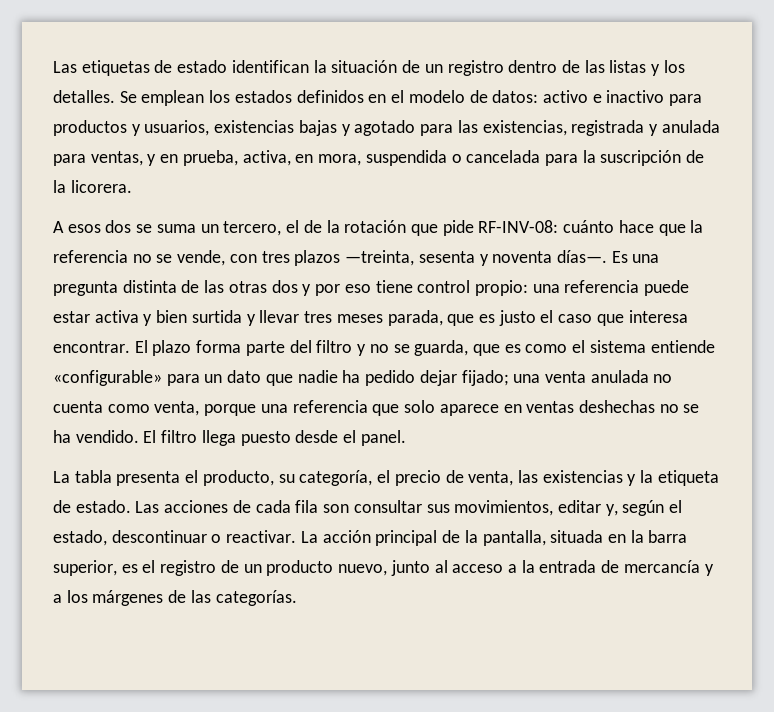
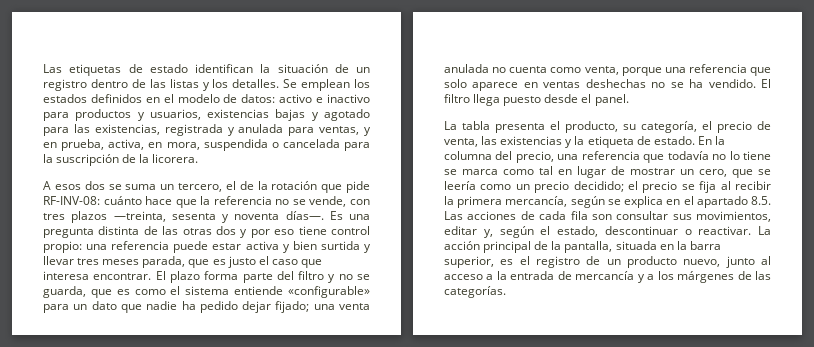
(131, 506) none -> [697,136,725,145] [444,151,771,163] [444,166,771,178] [444,181,771,193] [444,196,771,208] En la columna del precio, una referencia que todavía no lo tiene se marca como tal en lugar de mostrar un cero, que se leería como un precio decidido; el precio se fija al recibir la primera mercancía, según se explica en el apartado 8.5.

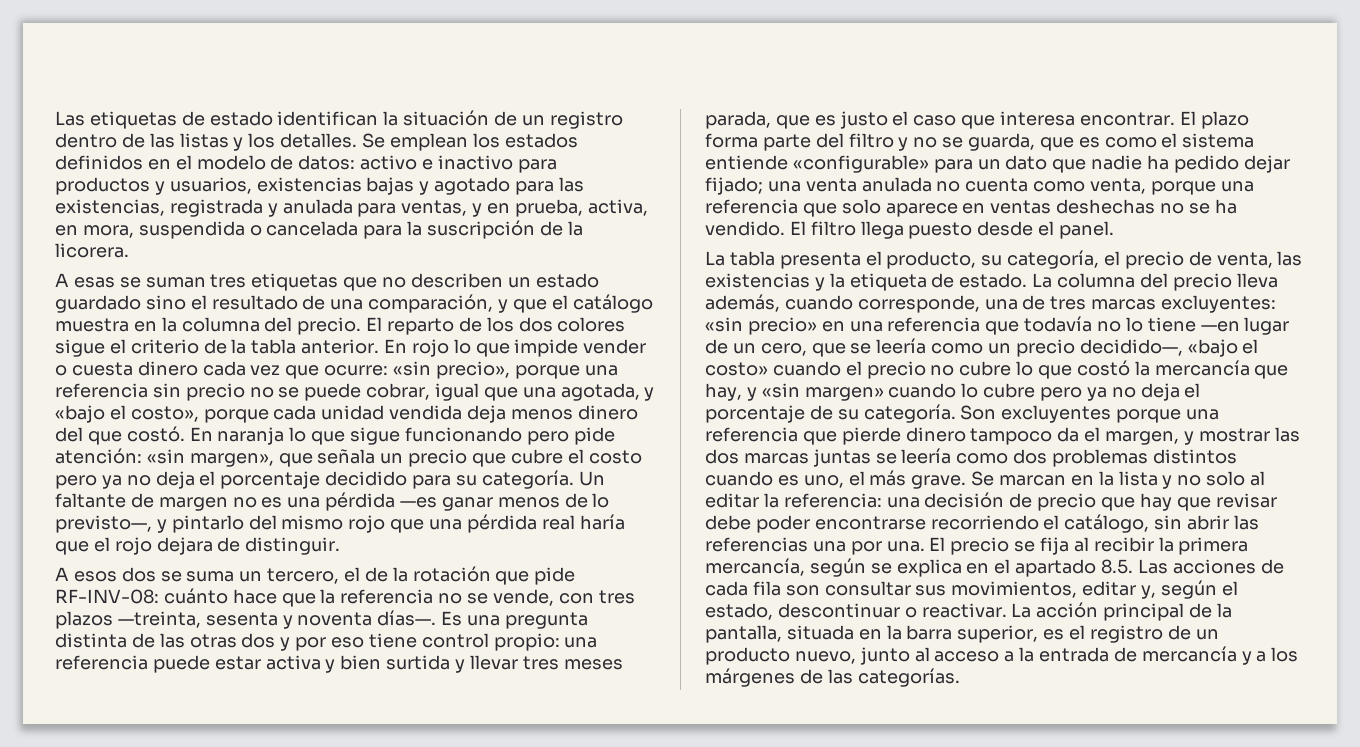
(199, 158) none -> [55,273,599,291] [55,294,653,313] [55,317,626,335] [55,339,647,357] [55,361,618,379] [55,383,655,401] [55,405,638,423] [55,426,615,445] [55,448,642,467] [55,470,605,489] [55,492,610,511] [55,514,625,533] [55,537,341,555] // A esas se suman tres etiquetas que no describen un estado guardado sino el resultado de una comparación, y que el catálogo muestra en la columna del precio. El reparto de los dos colores sigue el criterio de la tabla anterior. En rojo lo que impide vender o cuesta dinero cada vez que ocurre: «sin precio», porque una referencia sin precio no se puede cobrar, igual que una agotada, y «bajo el costo», porque cada unidad vendida deja menos dinero del que costó. En naranja lo que sigue funcionando pero pide atención: «sin margen», que señala un precio que cubre el costo pero ya no deja el porcentaje decidido para su categoría. Un faltante de margen no es una pérdida —es ganar menos de lo previsto—, y pintarlo del mismo rojo que una pérdida real haría que el rojo dejara de distinguir.
[697,136,725,145] [444,151,554,163] En la columna del precio, -> [1032,273,1278,291] [705,294,1277,313] [705,317,845,335] La columna del precio lleva además, cuando corresponde, una de tres marcas excluyentes: «sin precio» en
[444,166,572,175] se marca como tal en -> [1200,321,1240,332] —en
[630,168,675,175] mostrar -> (728, 346) none
[573,181,638,192] decidido; el -> [1079,339,1259,357] [705,360,1289,379] [705,383,1201,401] [705,404,1220,423] [705,427,1300,445] [705,448,1237,467] [705,470,1266,489] [705,492,1277,511] [705,514,1259,533] [705,537,946,555] decidido—, «bajo el costo» cuando el precio no cubre lo que costó la mercancía que hay, y «sin margen» cuando lo cubre pero ya no deja el porcentaje de su categoría. Son excluyentes porque una referencia que pierde dinero tampoco da el margen, y mostrar las dos marcas juntas se leería como dos problemas distintos cuando es uno, el más grave. Se marcan en la lista y no solo al editar la referencia: una decisión de precio que hay que revisar debe poder encontrarse recorriendo el catálogo, sin abrir las referencias una por una. El

